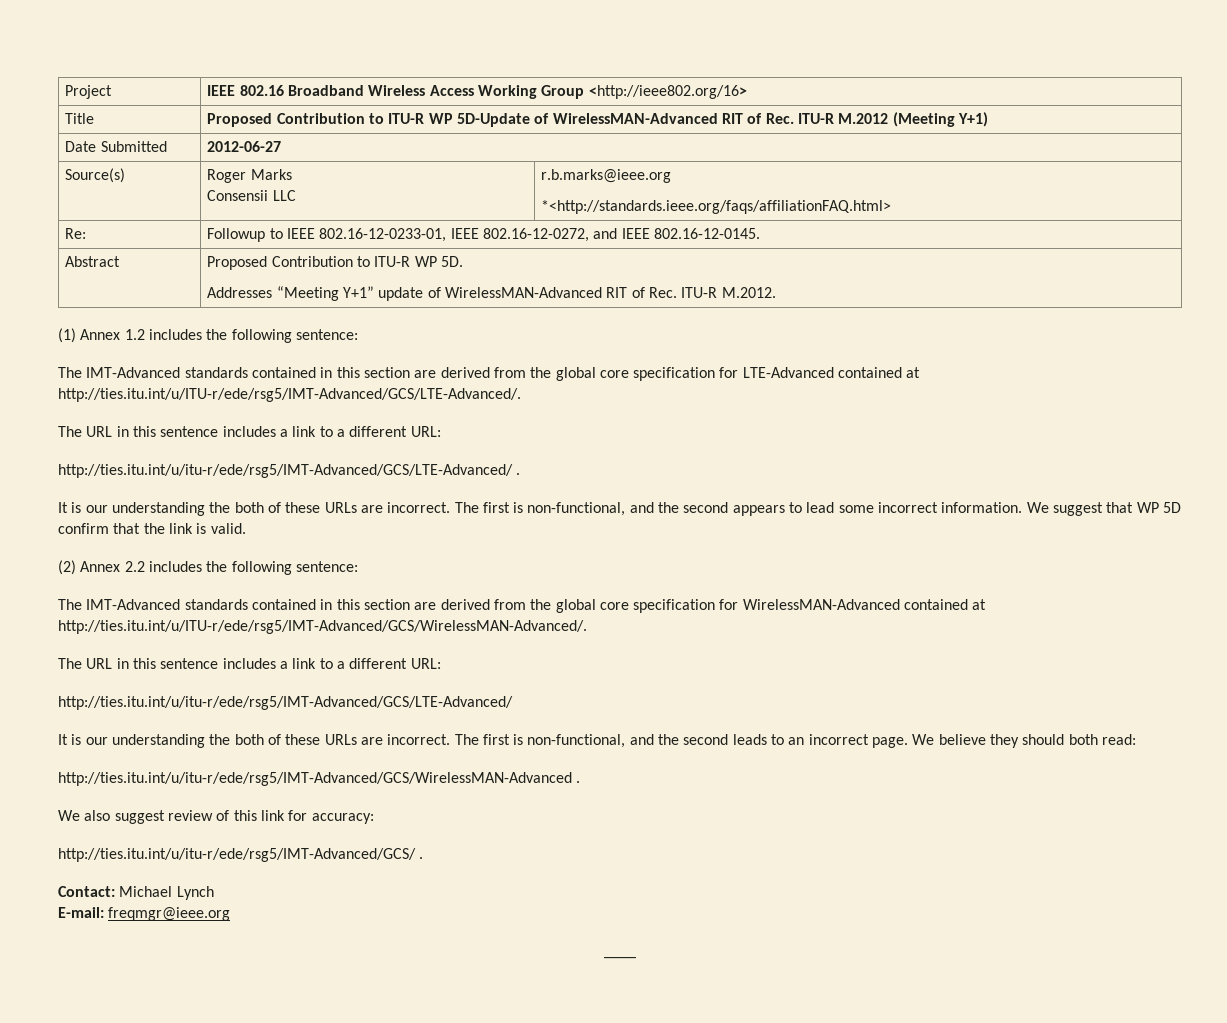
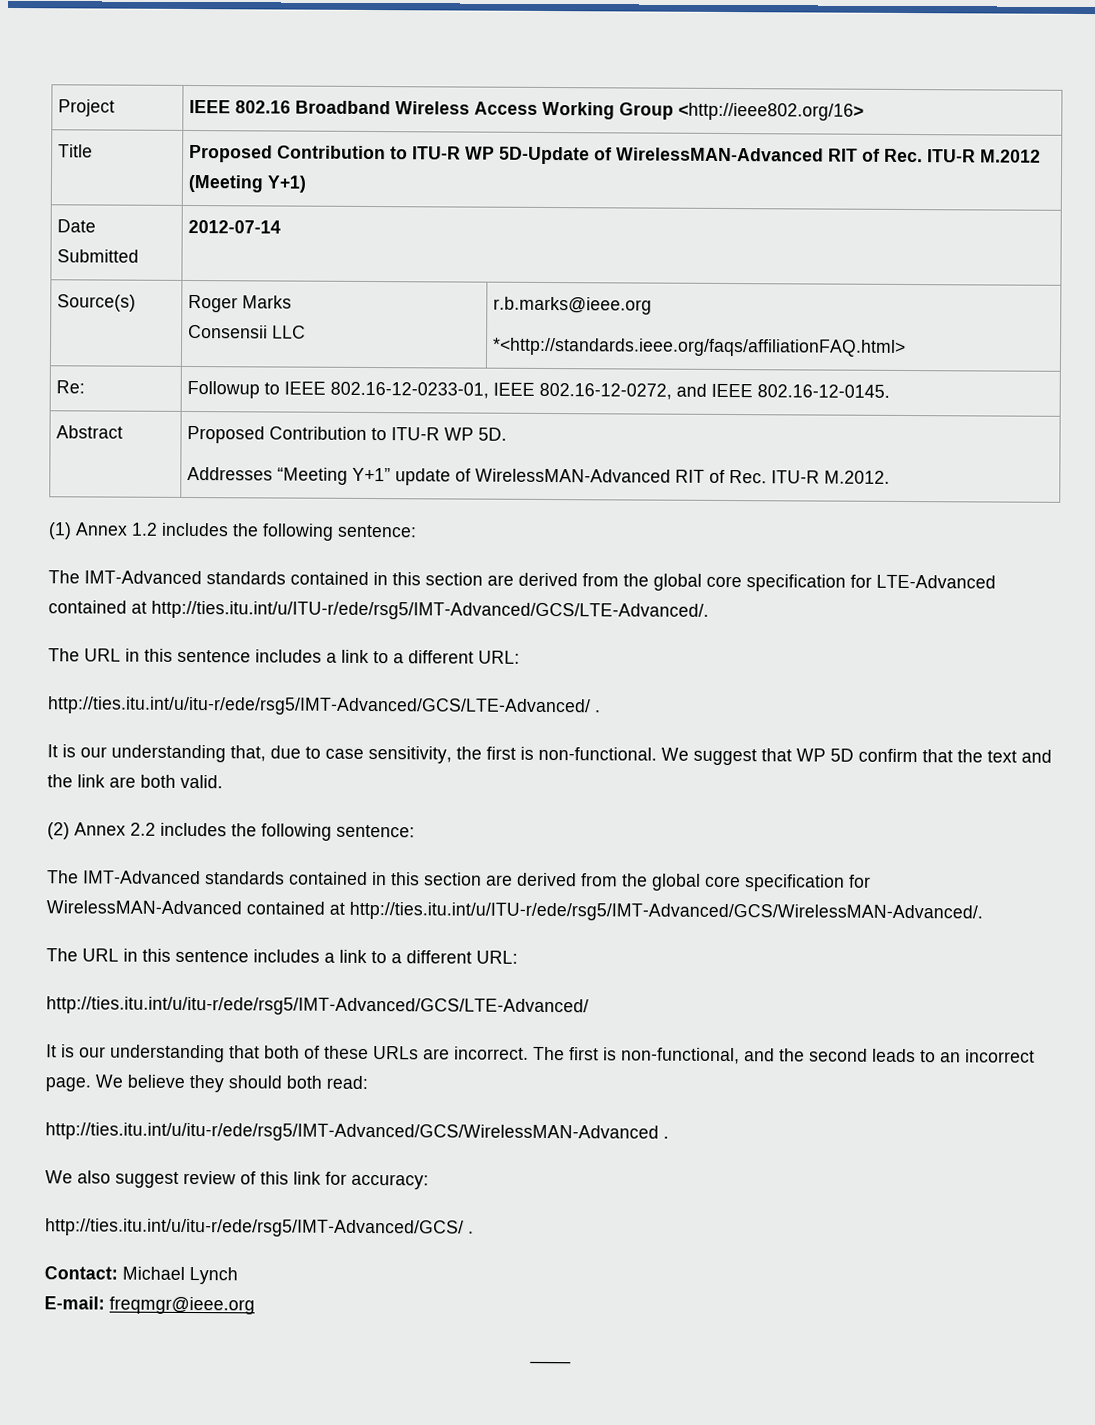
[207,141,282,152] 2012-06-27 -> [188,219,282,234] 2012-07-14
[209,502,1023,516] the both of these URLs are incorrect. The first is non-functional, and the second appears to lead some incorrect information. -> [230,745,657,764] that, due to case sensitivity, the first is non-functional.
[168,523,207,534] link is -> [987,749,1052,763] [47,774,176,788] text and the link are both
[209,734,231,745] the -> [229,1045,260,1059] that

